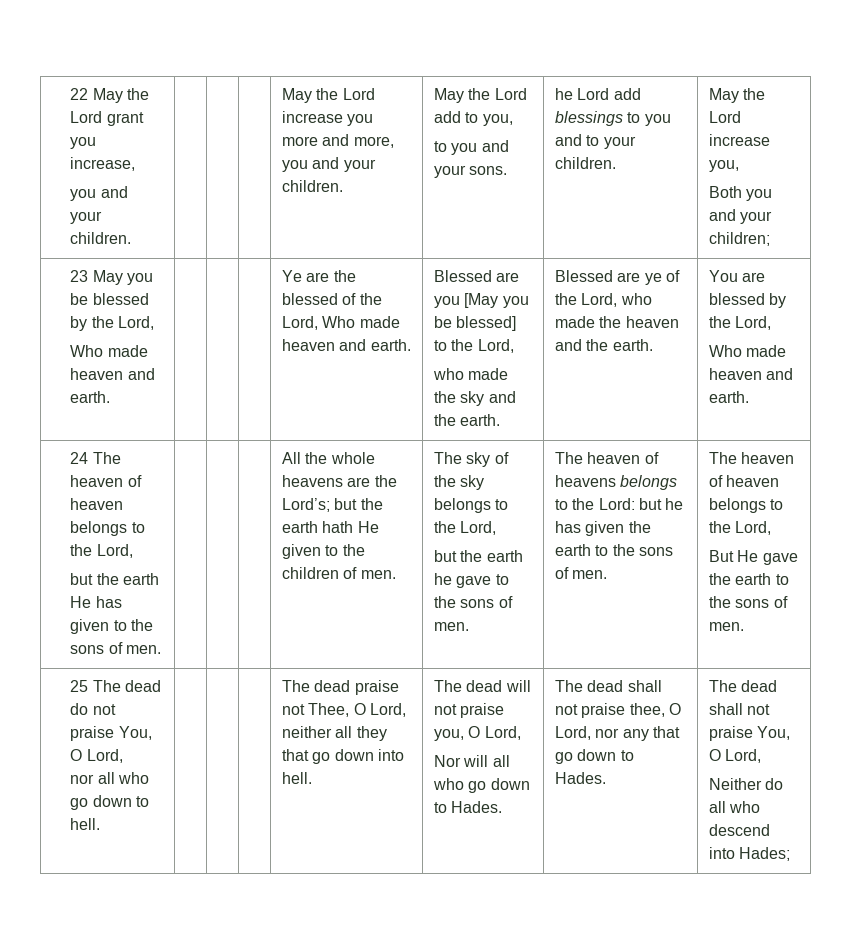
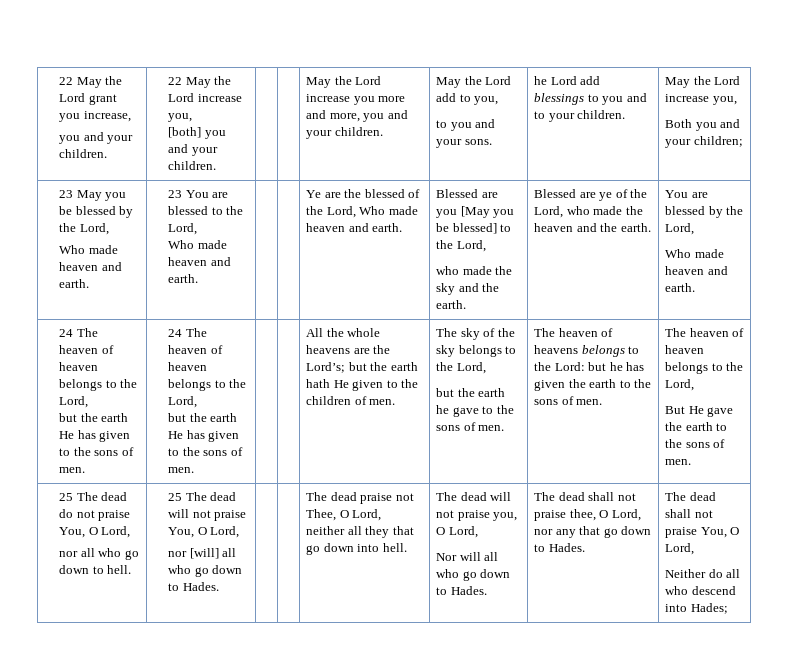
(132, 238) none -> [168,76,232,88] [168,93,242,102] [168,113,193,122] [168,127,226,139] [168,144,218,156] [168,161,217,170] 22 May the Lord increase you, // [both] you and your children.
(111, 397) none -> [168,190,229,198] [168,206,244,215] [168,223,198,235] [168,240,227,249] [168,257,231,266] [168,274,199,283] 23 You are blessed to the Lord, // Who made heaven and earth.
(162, 649) none -> [168,328,207,337] [168,345,223,354] [168,362,208,371] [168,379,247,391] [168,396,198,408] [168,413,238,422] [168,430,240,442] [168,447,243,456] [168,467,195,473] 24 The heaven of heaven belongs to the Lord, // but the earth He has given to the sons of men.
(101, 824) none -> [168,492,237,501] [168,509,247,521] [168,526,240,538] [168,548,237,559] [168,565,243,577] [168,582,219,591] 25 The dead will not praise You, O Lord, // nor [will] all who go down to Hades.

